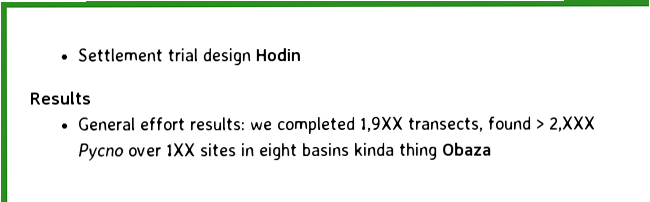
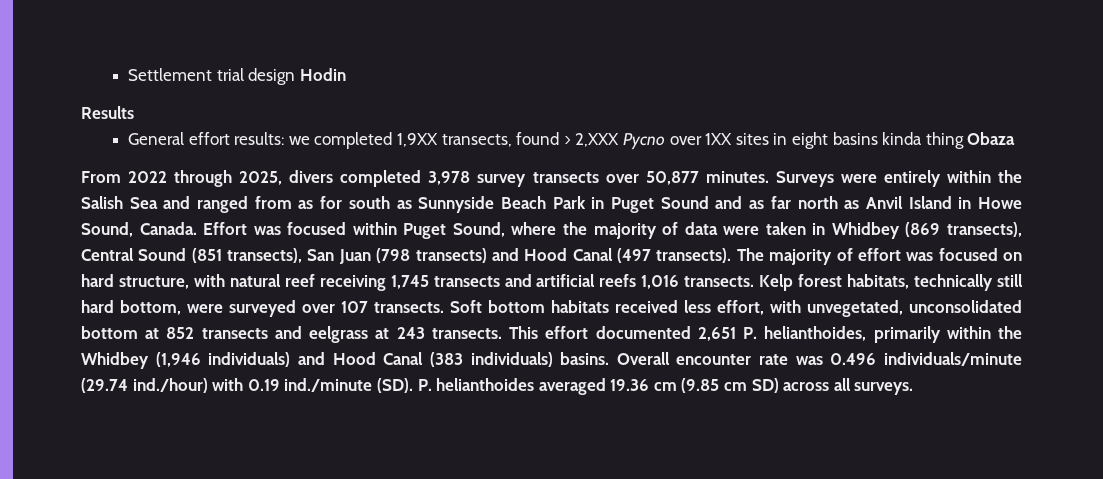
(492, 149) none -> [81,170,1022,187] [81,196,1022,213] [81,222,1022,239] [81,248,1022,265] [81,274,1023,291] [81,300,1022,317] [81,326,1022,343] [81,352,1022,369] [81,378,914,395] // From 2022 through 2025, divers completed 3,978 survey transects over 50,877 minutes. Surveys were entirely within the Salish Sea and ranged from as for south as Sunnyside Beach Park in Puget Sound and as far north as Anvil Island in Howe Sound, Canada. Effort was focused within Puget Sound, where the majority of data were taken in Whidbey (869 transects), Central Sound (851 transects), San Juan (798 transects) and Hood Canal (497 transects). The majority of effort was focused on hard structure, with natural reef receiving 1,745 transects and artificial reefs 1,016 transects. Kelp forest habitats, technically still hard bottom, were surveyed over 107 transects. Soft bottom habitats received less effort, with unvegetated, unconsolidated bottom at 852 transects and eelgrass at 243 transects. This effort documented 2,651 P. helianthoides, primarily within the Whidbey (1,946 individuals) and Hood Canal (383 individuals) basins. Overall encounter rate was 0.496 individuals/minute (29.74 ind./hour) with 0.19 ind./minute (SD). P. helianthoides averaged 19.36 cm (9.85 cm SD) across all surveys.

